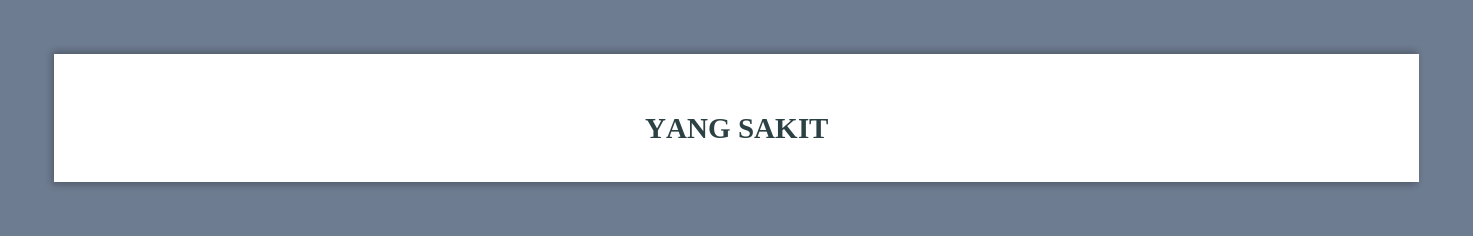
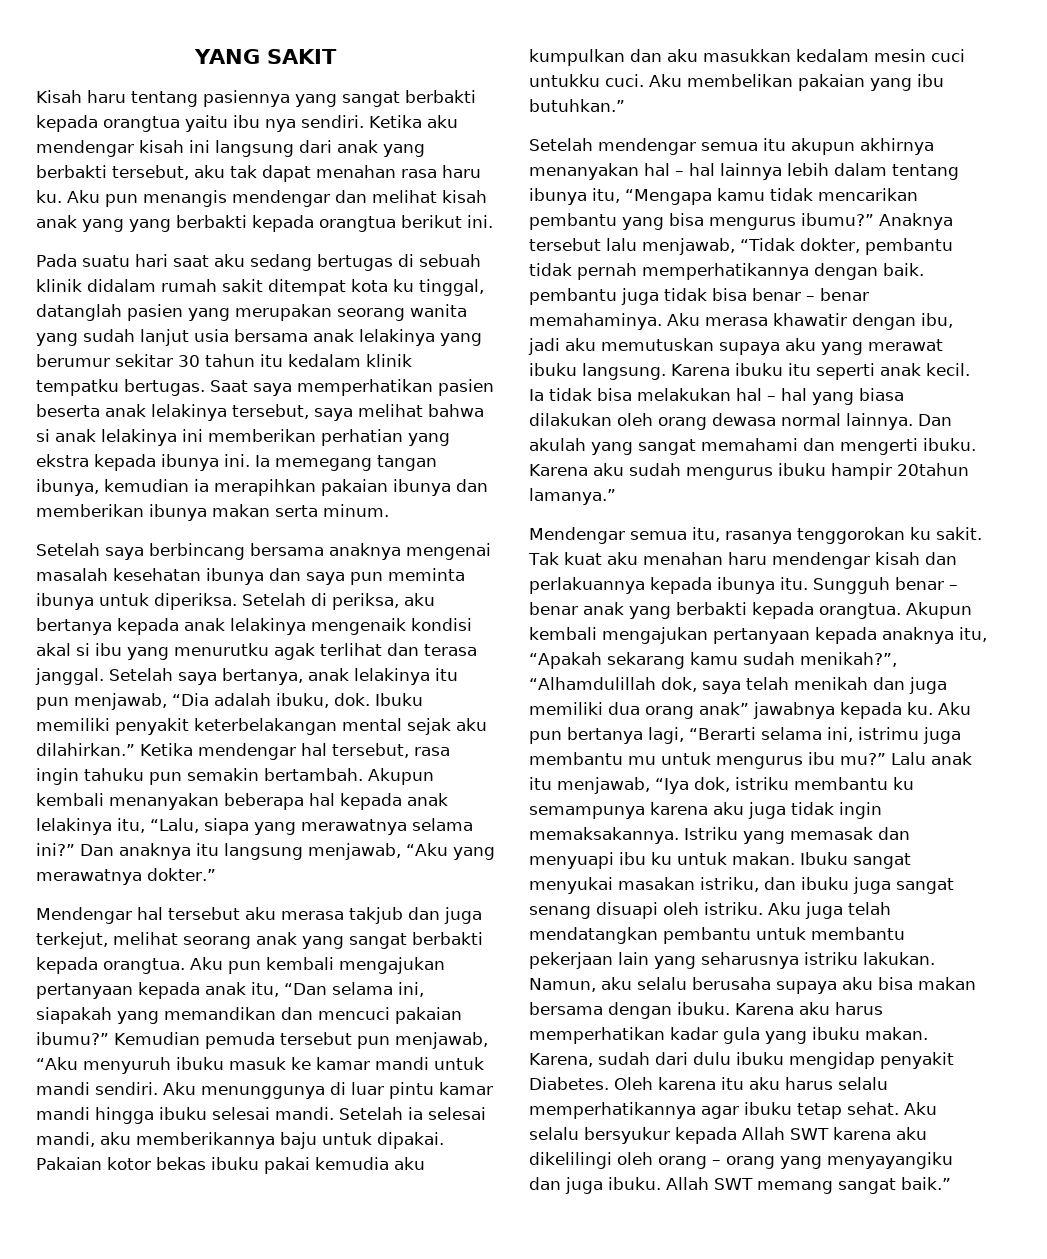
(829, 128) none -> [36,90,476,107] [36,115,458,132] [36,140,425,157] [36,165,481,182] [36,190,487,207] [36,215,493,232] [36,254,481,271] [36,279,484,296] [36,304,467,321] [36,329,482,346] [36,354,412,367] [36,379,494,396] [36,404,484,421] [36,429,450,446] [36,454,437,471] [36,479,488,496] [36,504,389,521] [36,543,491,560] [36,568,465,585] [36,593,435,610] [36,618,472,635] [36,643,477,660] [35,668,458,685] [36,693,423,710] [36,718,487,735] [36,743,450,760] [36,768,434,785] [36,793,448,810] [36,818,473,835] [36,843,495,860] [36,868,216,885] [36,907,482,924] [36,932,483,949] [36,957,445,974] [36,982,424,999] [36,1007,462,1024] [36,1032,488,1049] [36,1057,484,1074] [36,1082,493,1099] [36,1107,486,1124] [36,1132,444,1149] [36,1157,425,1174] [529,49,965,66] [529,74,944,91] [529,99,625,112] [529,138,934,155] [529,163,959,180] [529,188,918,205] [529,213,953,230] [529,238,953,255] [529,263,924,280] [529,288,869,305] [529,313,953,330] [528,338,943,355] [529,363,970,380] [529,388,904,405] [529,413,952,430] [529,438,976,455] [529,463,969,480] [529,488,616,505] [529,527,982,544] [528,552,957,569] [529,577,958,594] [529,602,972,619] [529,627,987,644] [529,652,897,669] [529,677,947,694] [529,702,971,719] [529,727,961,744] [529,752,972,769] [529,777,914,794] [529,802,882,819] [529,827,910,844] [529,852,911,869] [529,877,954,894] [529,902,891,919] [529,927,905,944] [529,952,935,969] [529,977,976,994] [529,1002,883,1019] [529,1027,928,1044] [529,1052,954,1069] [529,1077,888,1090] [529,1102,937,1119] [529,1127,927,1144] [529,1152,953,1169] [529,1177,951,1194] // Kisah haru tentang pasiennya yang sangat berbakti kepada orangtua yaitu ibu nya sendiri. Ketika aku mendengar kisah ini langsung dari anak yang berbakti tersebut, aku tak dapat menahan rasa haru ku. Aku pun menangis mendengar dan melihat kisah anak yang yang berbakti kepada orangtua berikut ini. // Pada suatu hari saat aku sedang bertugas di sebuah klinik didalam rumah sakit ditempat kota ku tinggal, datanglah pasien yang merupakan seorang wanita yang sudah lanjut usia bersama anak lelakinya yang berumur sekitar 30 tahun itu kedalam klinik tempatku bertugas. Saat saya memperhatikan pasien beserta anak lelakinya tersebut, saya melihat bahwa si anak lelakinya ini memberikan perhatian yang ekstra kepada ibunya ini. Ia memegang tangan ibunya, kemudian ia merapihkan pakaian ibunya dan memberikan ibunya makan serta minum. // Setelah saya berbincang bersama anaknya mengenai masalah kesehatan ibunya dan saya pun meminta ibunya untuk diperiksa. Setelah di periksa, aku bertanya kepada anak lelakinya mengenaik kondisi akal si ibu yang menurutku agak terlihat dan terasa janggal. Setelah saya bertanya, anak lelakinya itu pun menjawab, “Dia adalah ibuku, dok. Ibuku memiliki penyakit keterbelakangan mental sejak aku dilahirkan.” Ketika mendengar hal tersebut, rasa ingin tahuku pun semakin bertambah. Akupun kembali menanyakan beberapa hal kepada anak lelakinya itu, “Lalu, siapa yang merawatnya selama ini?” Dan anaknya itu langsung menjawab, “Aku yang merawatnya dokter.” // Mendengar hal tersebut aku merasa takjub dan juga terkejut, melihat seorang anak yang sangat berbakti kepada orangtua. Aku pun kembali mengajukan pertanyaan kepada anak itu, “Dan selama ini, siapakah yang memandikan dan mencuci pakaian ibumu?” Kemudian pemuda tersebut pun menjawab, “Aku menyuruh ibuku masuk ke kamar mandi untuk mandi sendiri. Aku menunggunya di luar pintu kamar mandi hingga ibuku selesai mandi. Setelah ia selesai mandi, aku memberikannya baju untuk dipakai. Pakaian kotor bekas ibuku pakai kemudia aku kumpulkan dan aku masukkan kedalam mesin cuci untukku cuci. Aku membelikan pakaian yang ibu butuhkan.” // Setelah mendengar semua itu akupun akhirnya menanyakan hal – hal lainnya lebih dalam tentang ibunya itu, “Mengapa kamu tidak mencarikan pembantu yang bisa mengurus ibumu?” Anaknya tersebut lalu menjawab, “Tidak dokter, pembantu tidak pernah memperhatikannya dengan baik. pembantu juga tidak bisa benar – benar memahaminya. Aku merasa khawatir dengan ibu, jadi aku memutuskan supaya aku yang merawat ibuku langsung. Karena ibuku itu seperti anak kecil. Ia tidak bisa melakukan hal – hal yang biasa dilakukan oleh orang dewasa normal lainnya. Dan akulah yang sangat memahami dan mengerti ibuku. Karena aku sudah mengurus ibuku hampir 20tahun lamanya.” // Mendengar semua itu, rasanya tenggorokan ku sakit. Tak kuat aku menahan haru mendengar kisah dan perlakuannya kepada ibunya itu. Sungguh benar – benar anak yang berbakti kepada orangtua. Akupun kembali mengajukan pertanyaan kepada anaknya itu, “Apakah sekarang kamu sudah menikah?”, “Alhamdulillah dok, saya telah menikah dan juga memiliki dua orang anak” jawabnya kepada ku. Aku pun bertanya lagi, “Berarti selama ini, istrimu juga membantu mu untuk mengurus ibu mu?” Lalu anak itu menjawab, “Iya dok, istriku membantu ku semampunya karena aku juga tidak ingin memaksakannya. Istriku yang memasak dan menyuapi ibu ku untuk makan. Ibuku sangat menyukai masakan istriku, dan ibuku juga sangat senang disuapi oleh istriku. Aku juga telah mendatangkan pembantu untuk membantu pekerjaan lain yang seharusnya istriku lakukan. Namun, aku selalu berusaha supaya aku bisa makan bersama dengan ibuku. Karena aku harus memperhatikan kadar gula yang ibuku makan. Karena, sudah dari dulu ibuku mengidap penyakit Diabetes. Oleh karena itu aku harus selalu memperhatikannya agar ibuku tetap sehat. Aku selalu bersyukur kepada Allah SWT karena aku dikelilingi oleh orang – orang yang menyayangiku dan juga ibuku. Allah SWT memang sangat baik.”

